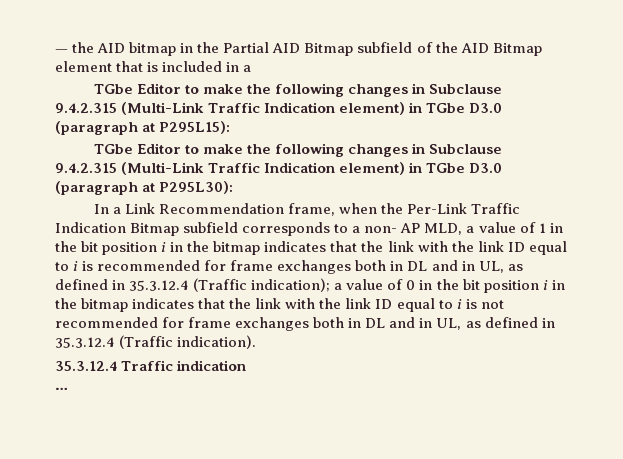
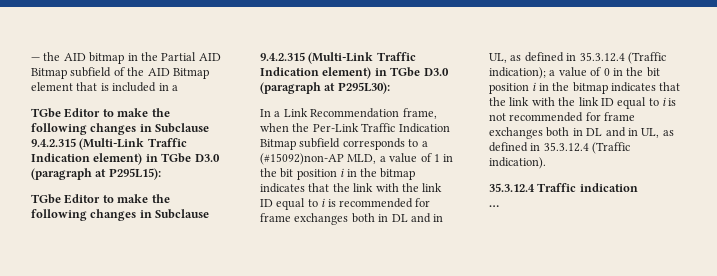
[364,223,421,233] non- AP -> [260,153,344,165] (#15092)non-AP

